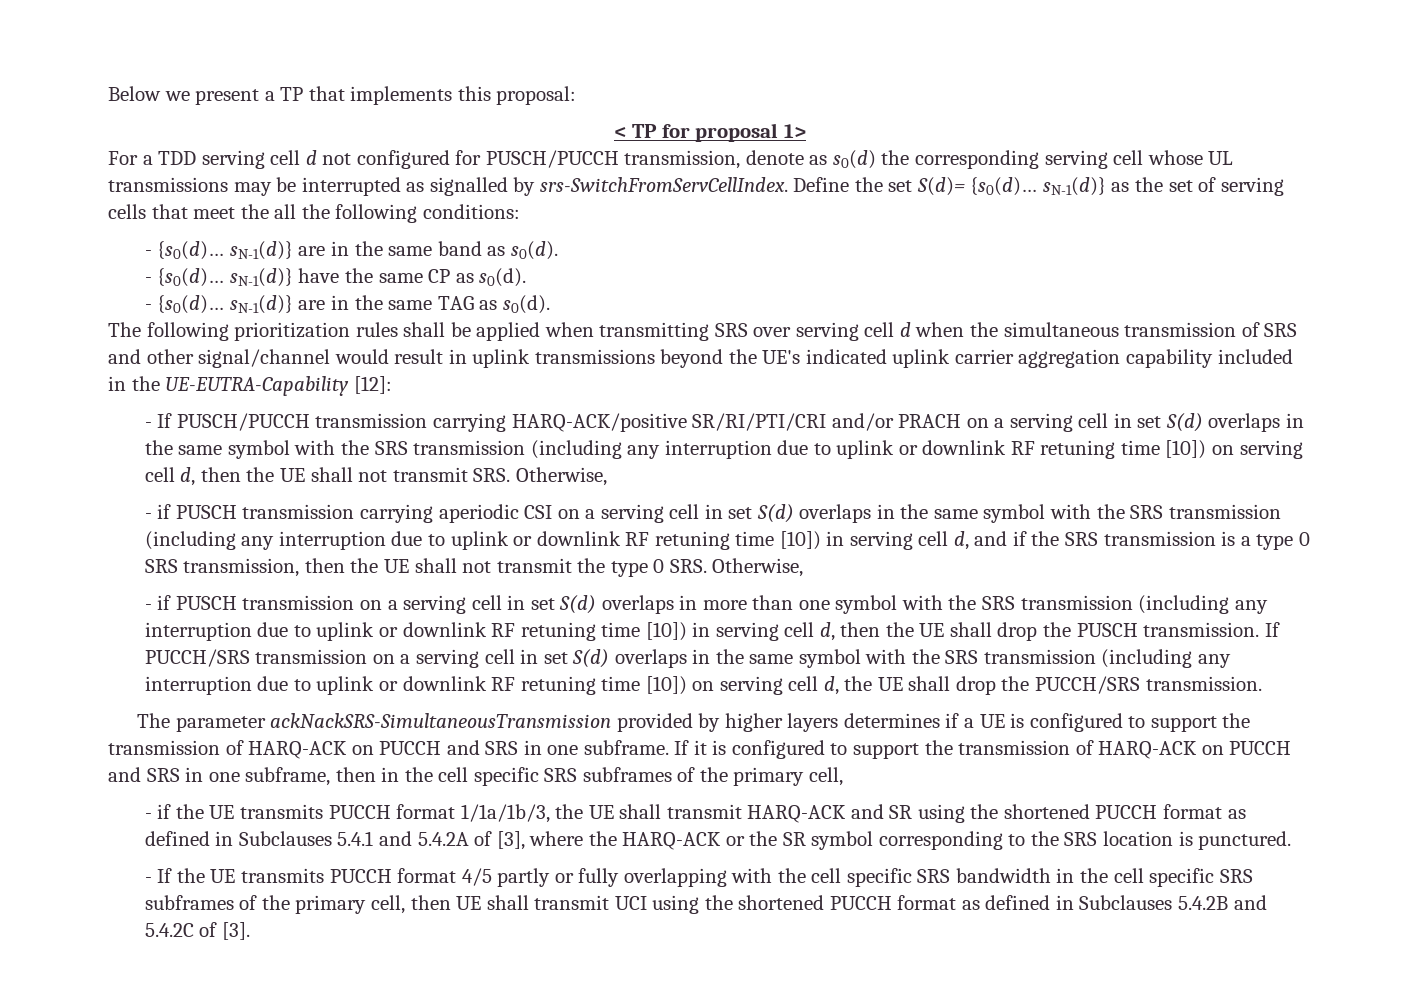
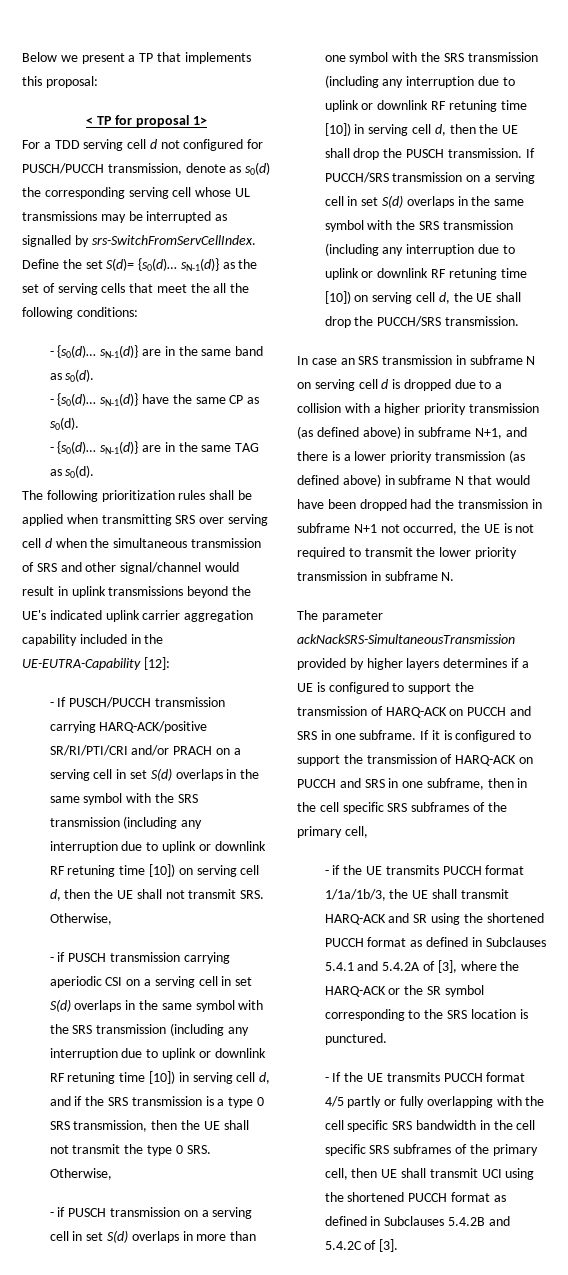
(1262, 683) none -> [297,355,536,365] [297,379,503,391] [297,403,539,415] [297,426,527,439] [297,450,525,463] [297,474,530,487] [297,499,542,511] [297,523,535,535] [297,547,517,559] [297,571,455,581] // In case an SRS transmission in subframe N on serving cell d is dropped due to a collision with a higher priority transmission (as defined above) in subframe N+1, and there is a lower priority transmission (as defined above) in subframe N that would have been dropped had the transmission in subframe N+1 not occurred, the UE is not required to transmit the lower priority transmission in subframe N.

